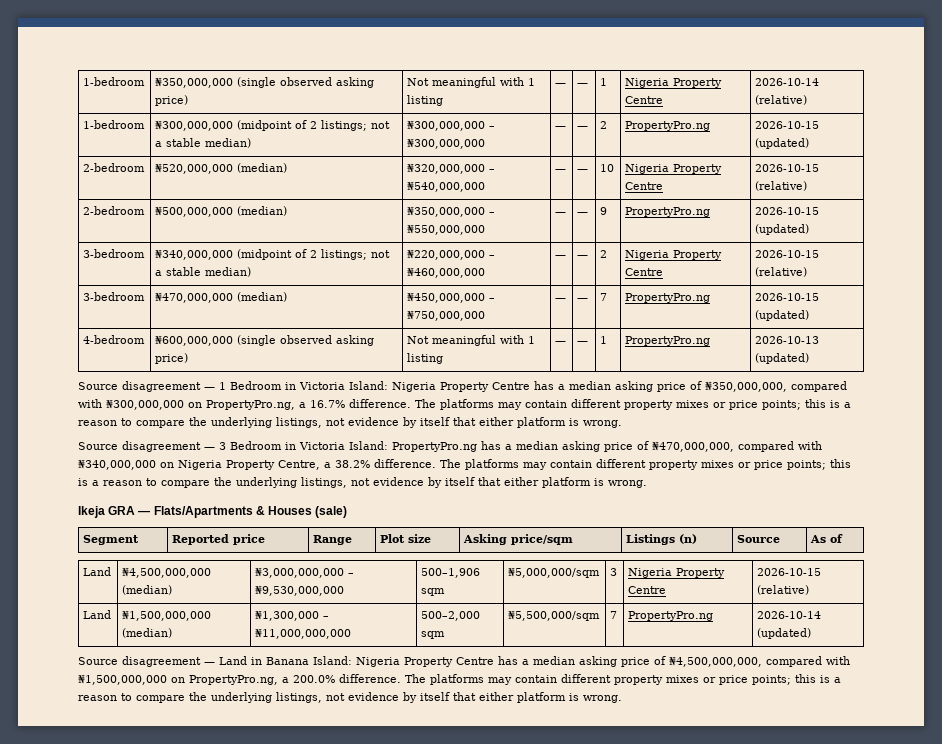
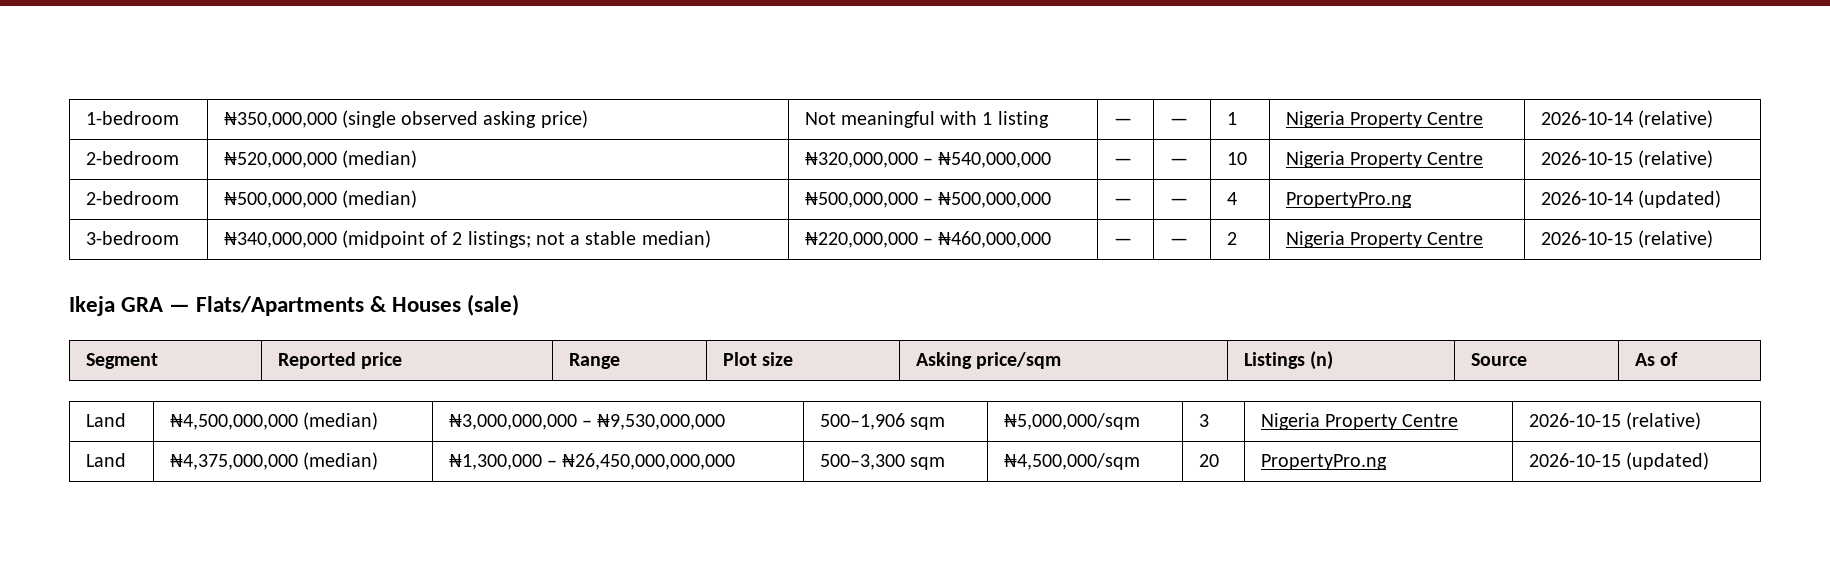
[83,120,146,129] [155,120,391,131] [155,138,252,148] [407,120,496,131] [407,138,486,149] [555,126,567,129] [577,126,589,129] [600,121,608,129] [625,121,711,131] [755,121,820,129] [755,138,810,149] // 1-bedroom | ₦300,000,000 (midpoint of 2 listings; not a stable median) | ₦300,000,000 – ₦300,000,000 | — | — | 2 | PropertyPro.ng | 2026-10-15 (updated) -> (1713, 119) none
[407,206,496,217] [407,224,486,235] [555,212,567,215] [577,212,589,215] [600,207,608,215] [625,207,711,217] [755,207,820,215] ₦350,000,000 – ₦550,000,000 | — | — | 9 | PropertyPro.ng | 2026-10-15 -> [804,192,1052,208] [1113,198,1132,205] [1169,198,1188,205] [1226,192,1237,205] [1285,192,1412,208] [1540,191,1633,205] ₦500,000,000 – ₦500,000,000 | — | — | 4 | PropertyPro.ng | 2026-10-14
[83,292,146,301] [155,292,288,303] [407,292,496,303] [407,310,486,321] [555,298,567,301] [577,298,589,301] [600,293,608,301] [625,293,711,303] [755,293,820,301] [755,310,810,321] [83,335,146,344] [155,335,375,346] [155,353,189,364] [407,335,536,346] [407,353,444,364] [555,341,567,344] [577,341,589,344] [600,336,608,344] [625,336,711,346] [755,336,820,344] [755,353,810,364] [78,381,847,392] [78,399,851,410] [78,417,622,428] [78,441,822,452] [78,459,851,470] [78,477,647,488] // 3-bedroom | ₦470,000,000 (median) | ₦450,000,000 – ₦750,000,000 | — | — | 7 | PropertyPro.ng | 2026-10-15 (updated) // 4-bedroom | ₦600,000,000 (single observed asking price) | Not meaningful with 1 listing | — | — | 1 | PropertyPro.ng | 2026-10-13 (updated) // Source disagreement — 1 Bedroom in Victoria Island: Nigeria Property Centre has a median asking price of ₦350,000,000, compared with ₦300,000,000 on PropertyPro.ng, a 16.7% difference. The platforms may contain different property mixes or price points; this is a reason to compare the underlying listings, not evidence by itself that either platform is wrong. // Source disagreement — 3 Bedroom in Victoria Island: PropertyPro.ng has a median asking price of ₦470,000,000, compared with ₦340,000,000 on Nigeria Property Centre, a 38.2% difference. The platforms may contain different property mixes or price points; this is a reason to compare the underlying listings, not evidence by itself that either platform is wrong. -> (1713, 239) none
[122,610,212,621] ₦1,500,000,000 -> [169,454,298,470] ₦4,375,000,000
[255,628,352,639] [421,611,481,621] [421,631,446,639] [508,610,601,621] [610,611,618,619] [628,611,714,621] [757,611,822,619] [757,628,812,639] [78,656,850,667] [78,674,841,685] [78,692,622,703] ₦11,000,000,000 | 500–2,000 sqm | ₦5,500,000/sqm | 7 | PropertyPro.ng | 2026-10-14 (updated) // Source disagreement — Land in Banana Island: Nigeria Property Centre has a median asking price of ₦4,500,000,000, compared with ₦1,500,000,000 on PropertyPro.ng, a 200.0% difference. The platforms may contain different property mixes or price points; this is a reason to compare the underlying listings, not evidence by itself that either platform is wrong. -> [562,453,736,470] [819,454,945,470] [1003,453,1140,470] [1198,454,1219,467] [1260,454,1387,470] [1528,452,1709,470] ₦26,450,000,000,000 | 500–3,300 sqm | ₦4,500,000/sqm | 20 | PropertyPro.ng | 2026-10-15 (updated)

